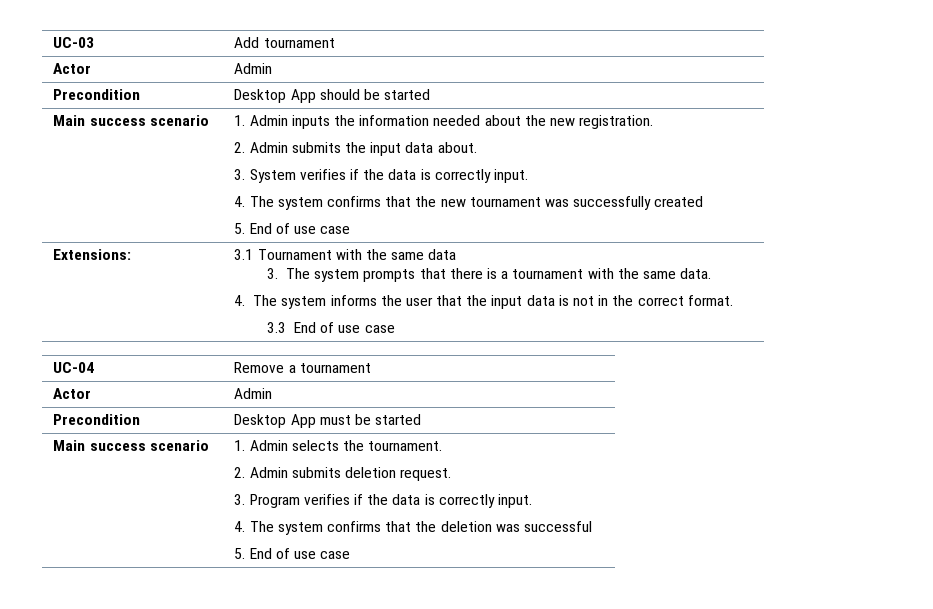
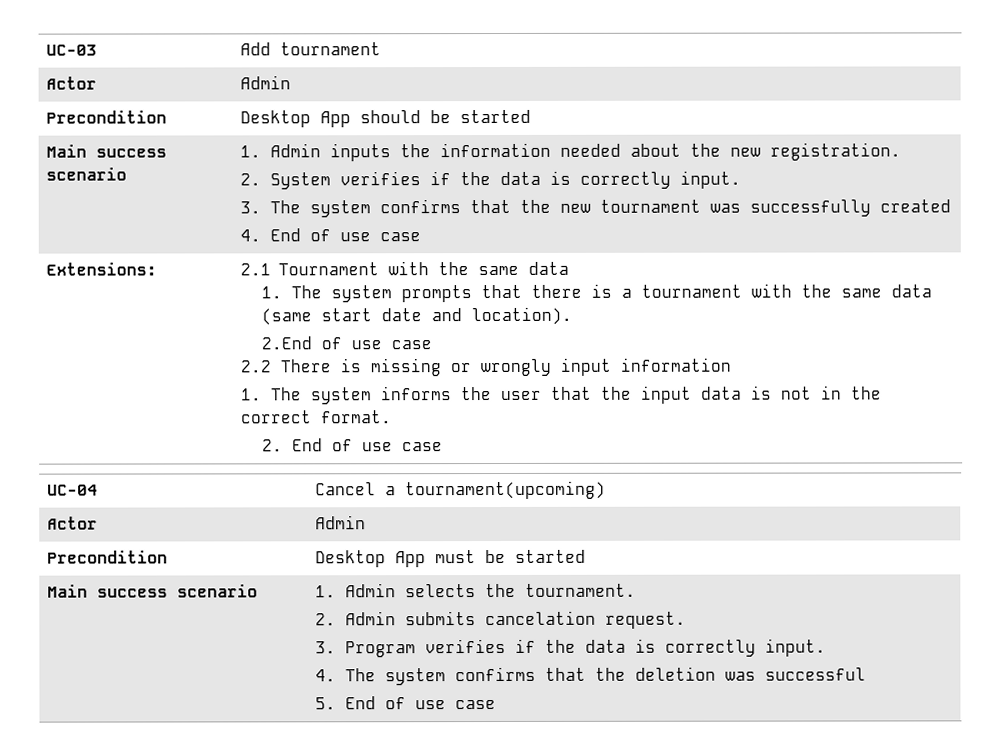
[249,142,477,156] [234,169,246,180] Admin submits the input data about. // 3. -> (261, 179) none
[234,196,246,207] 4. -> [239,201,261,214] 3.
[234,223,246,234] 5. -> [239,229,261,242] 4.
[234,249,254,260] 3.1 -> [239,263,271,276] 2.1
[267,268,279,279] 3. -> [260,286,282,299] 1.
[680,268,712,279] [234,295,246,306] data. // 4. -> [890,284,932,298] [260,306,572,326] [260,336,432,350] [239,357,731,377] [240,388,262,401] data (same start date and location). // 2.End of use case // 2.2 There is missing or wrongly input information // 1.
[267,322,287,333] 3.3 -> [261,439,283,452] 2.
[234,362,371,373] Remove a tournament -> [314,480,606,500] Cancel a tournament(upcoming)
[344,467,396,478] deletion -> [484,610,596,626] cancelation

